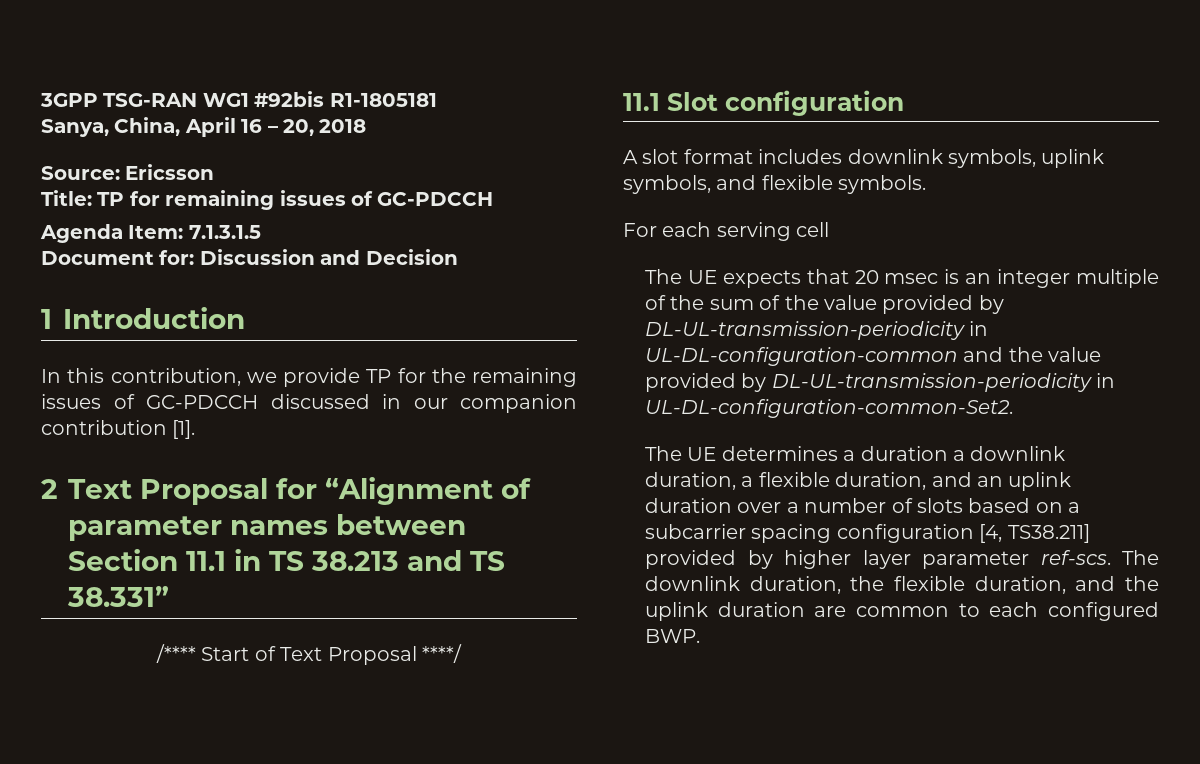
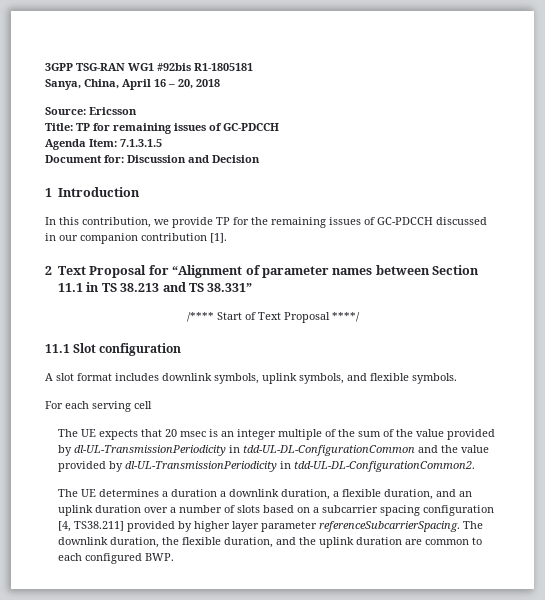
[645,321,989,340] [645,347,959,366] DL-UL-transmission-periodicity in UL-DL-configuration-common -> [74,445,416,456] dl-UL-TransmissionPeriodicity in tdd-UL-DL-ConfigurationCommon
[771,373,1116,392] [645,399,1014,418] DL-UL-transmission-periodicity in UL-DL-configuration-common-Set2. -> [125,461,476,472] dl-UL-TransmissionPeriodicity in tdd-UL-DL-ConfigurationCommon2.
[1040,550,1111,565] ref-scs. -> [319,521,461,532] referenceSubcarrierSpacing.

